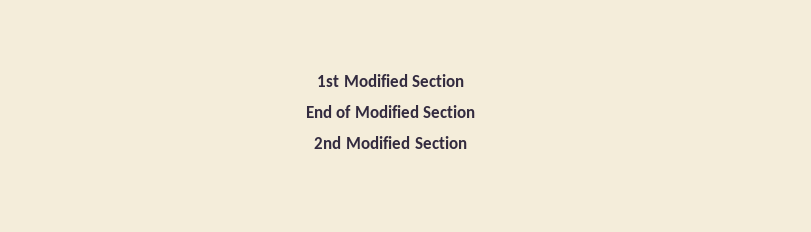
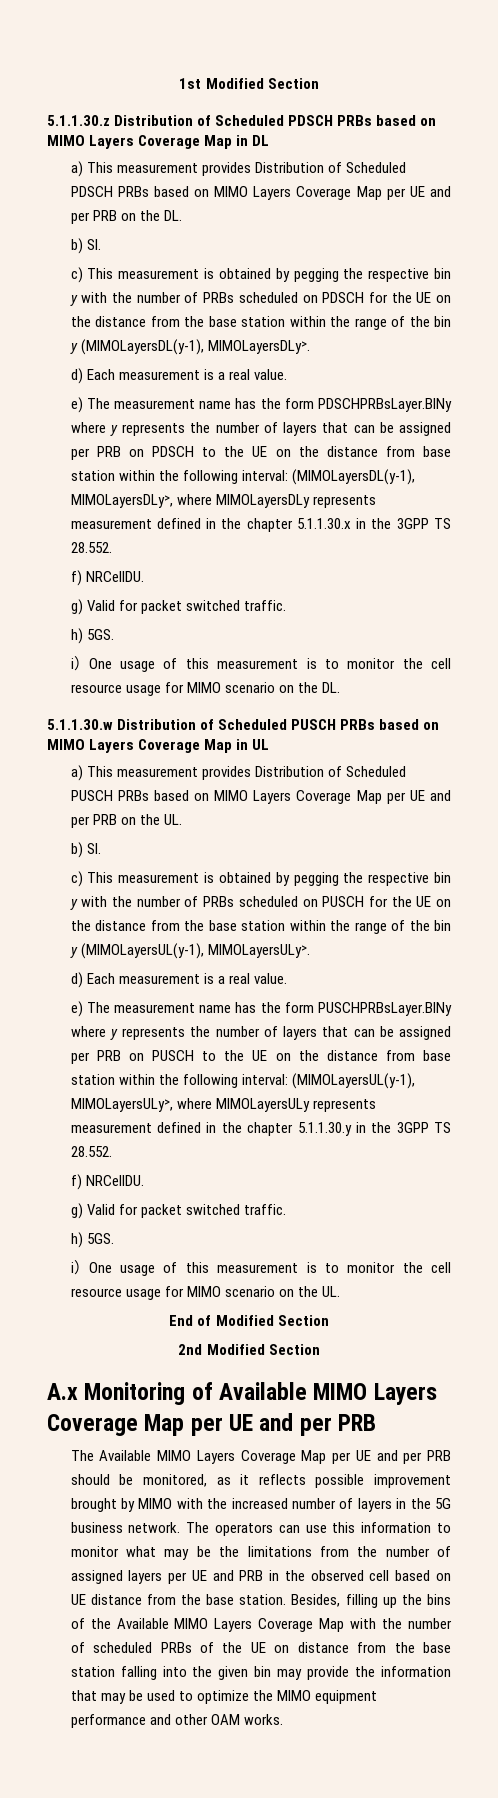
(465, 80) none -> [47,115,437,126] [47,135,270,149] [70,161,406,177] [70,186,452,200] [70,210,182,224] [70,238,101,254] [70,267,451,283] [69,292,451,306] [70,316,451,330] [69,339,310,355] [70,368,287,384] [70,397,452,413] [70,422,451,436] [70,446,451,460] [70,469,415,485] [70,494,376,508] [70,518,451,532] [70,542,112,553] [70,570,144,586] [70,599,286,615] [70,628,114,644] [70,656,452,672] [70,682,340,696] [47,719,440,730] [47,739,270,753] [70,765,406,781] [70,790,452,804] [70,814,182,828] [70,842,101,858] [70,871,451,887] [69,896,451,910] [70,920,451,934] [69,943,310,959] [70,972,287,988] [70,1001,452,1017] [70,1026,451,1040] [70,1050,451,1064] [70,1073,415,1089] [70,1098,376,1112] [70,1122,452,1136] [70,1146,112,1157] [70,1174,144,1190] [70,1203,286,1219] [70,1232,114,1248] [70,1260,452,1276] [70,1286,340,1300] // 5.1.1.30.z Distribution of Scheduled PDSCH PRBs based on MIMO Layers Coverage Map in DL // a) This measurement provides Distribution of Scheduled PDSCH PRBs based on MIMO Layers Coverage Map per UE and per PRB on the DL. // b) SI. // c) This measurement is obtained by pegging the respective bin y with the number of PRBs scheduled on PDSCH for the UE on the distance from the base station within the range of the bin y (MIMOLayersDL(y-1), MIMOLayersDLy˃. // d) Each measurement is a real value. // e) The measurement name has the form PDSCHPRBsLayer.BINy where y represents the number of layers that can be assigned per PRB on PDSCH to the UE on the distance from base station within the following interval: (MIMOLayersDL(y-1), MIMOLayersDLy˃, where MIMOLayersDLy represents measurement defined in the chapter 5.1.1.30.x in the 3GPP TS 28.552. // f) NRCellDU. // g) Valid for packet switched traffic. // h) 5GS. // i）One usage of this measurement is to monitor the cell resource usage for MIMO scenario on the DL. // 5.1.1.30.w Distribution of Scheduled PUSCH PRBs based on MIMO Layers Coverage Map in UL // a) This measurement provides Distribution of Scheduled PUSCH PRBs based on MIMO Layers Coverage Map per UE and per PRB on the UL. // b) SI. // c) This measurement is obtained by pegging the respective bin y with the number of PRBs scheduled on PUSCH for the UE on the distance from the base station within the range of the bin y (MIMOLayersUL(y-1), MIMOLayersULy˃. // d) Each measurement is a real value. // e) The measurement name has the form PUSCHPRBsLayer.BINy where y represents the number of layers that can be assigned per PRB on PUSCH to the UE on the distance from base station within the following interval: (MIMOLayersUL(y-1), MIMOLayersULy˃, where MIMOLayersULy represents measurement defined in the chapter 5.1.1.30.y in the 3GPP TS 28.552. // f) NRCellDU. // g) Valid for packet switched traffic. // h) 5GS. // i）One usage of this measurement is to monitor the cell resource usage for MIMO scenario on the UL.
(467, 142) none -> [47,1382,437,1405] [47,1413,377,1436] [70,1450,451,1464] [70,1474,451,1488] [70,1498,451,1512] [70,1522,451,1536] [70,1546,452,1560] [70,1570,451,1584] [70,1594,452,1608] [70,1618,453,1632] [70,1642,451,1653] [70,1666,452,1680] [70,1690,378,1704] [70,1714,283,1728] // A.x Monitoring of Available MIMO Layers Coverage Map per UE and per PRB // The Available MIMO Layers Coverage Map per UE and per PRB should be monitored, as it reflects possible improvement brought by MIMO with the increased number of layers in the 5G business network. The operators can use this information to monitor what may be the limitations from the number of assigned layers per UE and PRB in the observed cell based on UE distance from the base station. Besides, filling up the bins of the Available MIMO Layers Coverage Map with the number of scheduled PRBs of the UE on distance from the base station falling into the given bin may provide the information that may be used to optimize the MIMO equipment performance and other OAM works.

